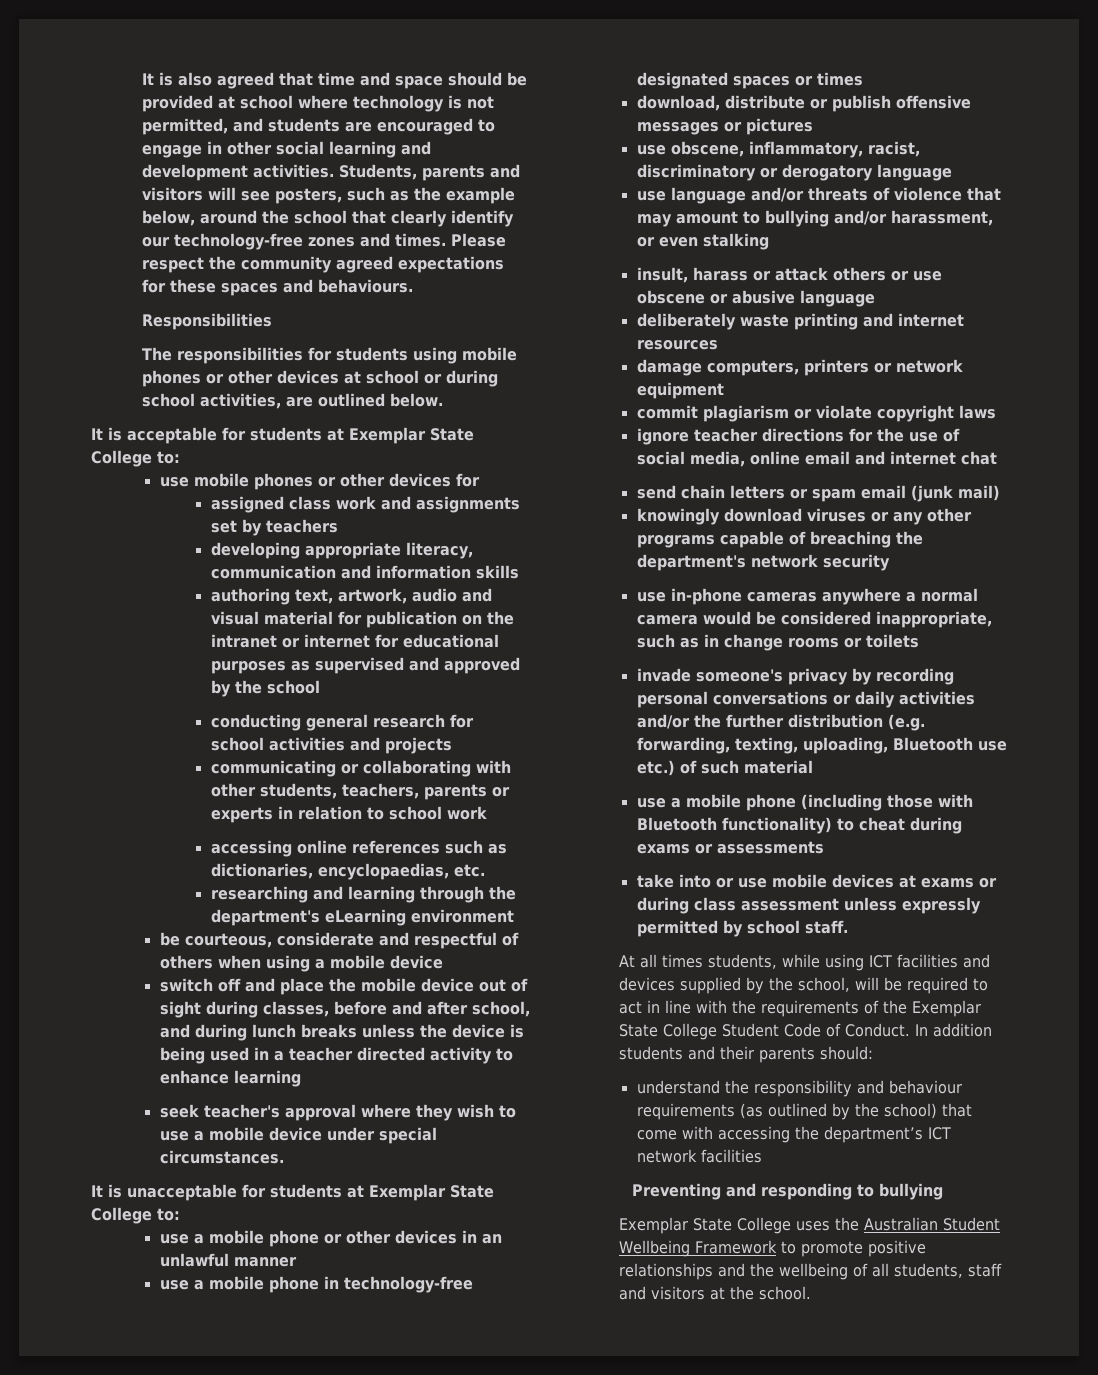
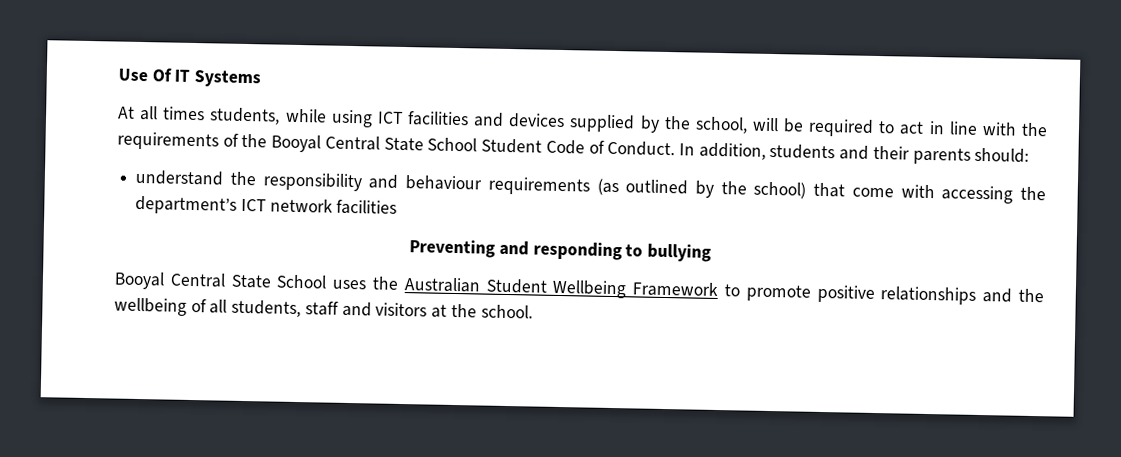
[142,72,528,89] [142,95,495,112] [142,118,496,135] [142,141,432,158] [142,164,521,181] [142,187,516,204] [142,210,515,227] [142,233,507,250] [142,256,505,273] [142,279,414,296] [142,313,273,330] [142,347,518,364] [142,370,499,387] [142,393,444,409] [91,427,474,444] [91,450,180,467] [159,473,480,490] [210,496,520,513] [210,519,338,536] [210,542,473,559] [210,565,519,579] [210,588,492,605] [210,611,514,628] [210,634,499,648] [210,657,520,674] [210,680,320,697] [210,714,474,731] [210,737,452,754] [210,760,511,777] [210,783,510,800] [210,806,487,823] [210,840,507,857] [210,863,485,880] [210,886,516,903] [210,909,514,926] [159,932,519,949] [159,955,443,972] [159,978,528,995] [159,1001,530,1018] [159,1024,524,1041] [159,1047,513,1064] [159,1070,301,1087] [159,1104,516,1121] [159,1127,437,1144] [159,1150,284,1164] [91,1184,494,1201] [91,1207,180,1224] [159,1230,502,1247] [159,1253,297,1267] [159,1276,473,1293] [636,72,863,89] [636,95,971,112] [636,118,813,135] [636,141,920,158] [636,164,952,181] [636,187,1001,204] [636,210,993,227] [636,233,769,250] [636,267,942,283] [636,290,875,307] [636,313,964,330] [636,340,718,350] [636,359,963,376] [636,382,724,399] [636,405,996,422] [636,428,960,445] [636,451,997,467] [636,485,1000,502] [636,508,972,525] [636,531,923,548] [636,554,890,571] [636,588,978,605] [636,611,992,628] [636,634,919,651] [636,668,954,685] [636,691,975,708] [636,714,925,731] [636,737,1007,754] [636,760,813,776] [636,794,973,811] [636,817,962,834] [636,841,824,854] [636,874,997,888] [636,897,981,914] [636,920,848,937] It is also agreed that time and space should be provided at school where technology is not permitted, and students are encouraged to engage in other social learning and development activities. Students, parents and visitors will see posters, such as the example below, around the school that clearly identify our technology-free zones and times. Please respect the community agreed expectations for these spaces and behaviours. // Responsibilities // The responsibilities for students using mobile phones or other devices at school or during school activities, are outlined below. // It is acceptable for students at Exemplar State College to: // use mobile phones or other devices for // assigned class work and assignments set by teachers // developing appropriate literacy, communication and information skills // authoring text, artwork, audio and visual material for publication on the intranet or internet for educational purposes as supervised and approved by the school // conducting general research for school activities and projects // communicating or collaborating with other students, teachers, parents or experts in relation to school work // accessing online references such as dictionaries, encyclopaedias, etc. // researching and learning through the department's eLearning environment // be courteous, considerate and respectful of others when using a mobile device // switch off and place the mobile device out of sight during classes, before and after school, and during lunch breaks unless the device is being used in a teacher directed activity to enhance learning // seek teacher's approval where they wish to use a mobile device under special circumstances. // It is unacceptable for students at Exemplar State College to: // use a mobile phone or other devices in an unlawful manner // use a mobile phone in technology-free designated spaces or times // download, distribute or publish offensive messages or pictures // use obscene, inflammatory, racist, discriminatory or derogatory language // use language and/or threats of violence that may amount to bullying and/or harassment, or even stalking // insult, harass or attack others or use obscene or abusive language // deliberately waste printing and internet resources // damage computers, printers or network equipment // commit plagiarism or violate copyright laws // ignore teacher directions for the use of social media, online email and internet chat // send chain letters or spam email (junk mail) // knowingly download viruses or any other programs capable of breaching the department's network security // use in-phone cameras anywhere a normal camera would be considered inappropriate, such as in change rooms or toilets // invade someone's privacy by recording personal conversations or daily activities and/or the further distribution (e.g. forwarding, texting, uploading, Bluetooth use etc.) of such material // use a mobile phone (including those with Bluetooth functionality) to cheat during exams or assessments // take into or use mobile devices at exams or during class assessment unless expressly permitted by school staff. -> [118,68,262,88] Use Of IT Systems
[912,1000,982,1017] [619,1023,718,1040] Exemplar State College -> [271,134,478,153] Booyal Central State School
[933,1023,993,1037] addition -> [698,142,766,160] addition,
[619,1217,792,1234] Exemplar State College -> [114,271,328,290] Booyal Central State School

